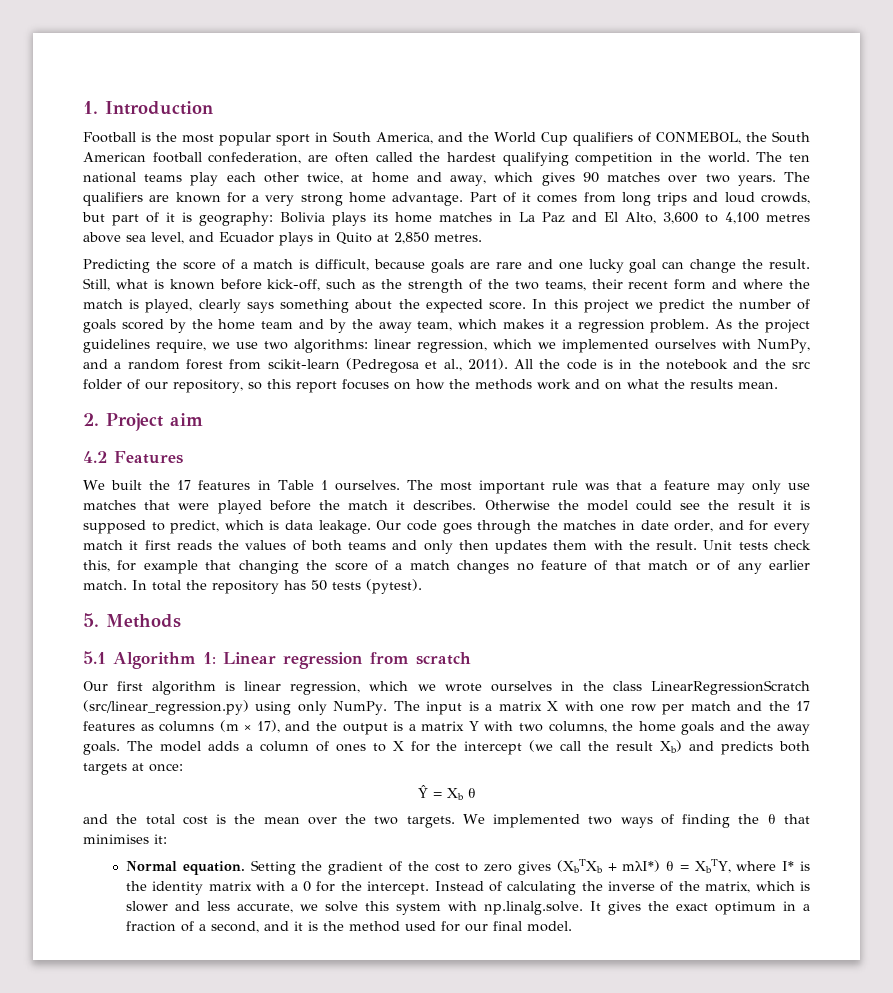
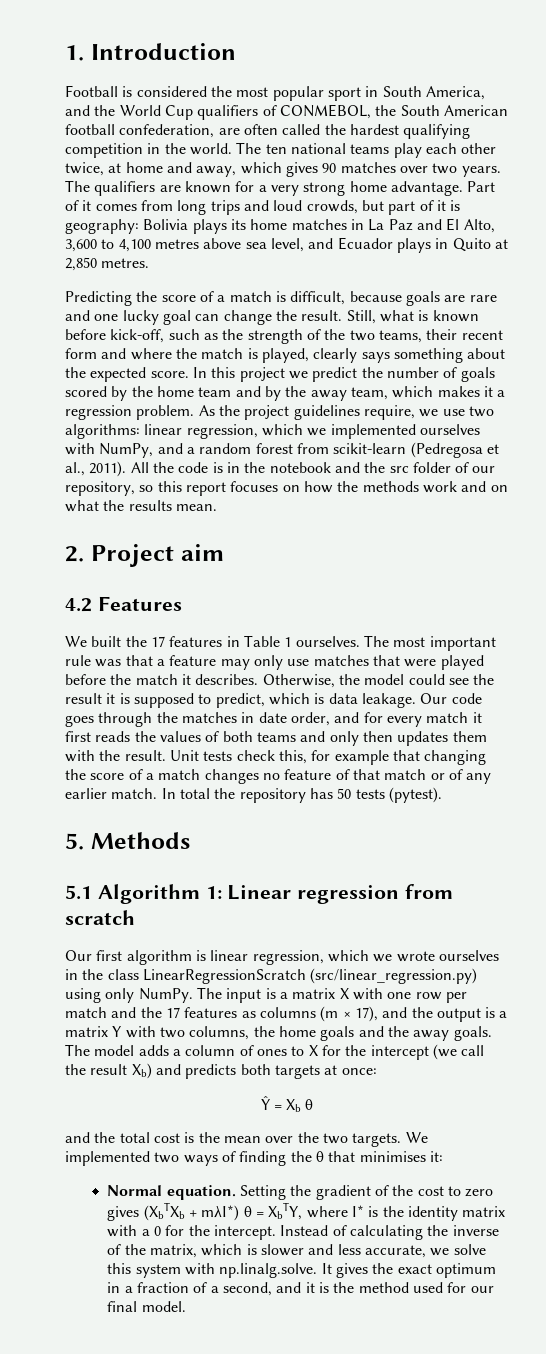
(152, 137) none -> [136,86,207,97] considered
[484,500,550,510] Otherwise -> [262,674,335,688] Otherwise,

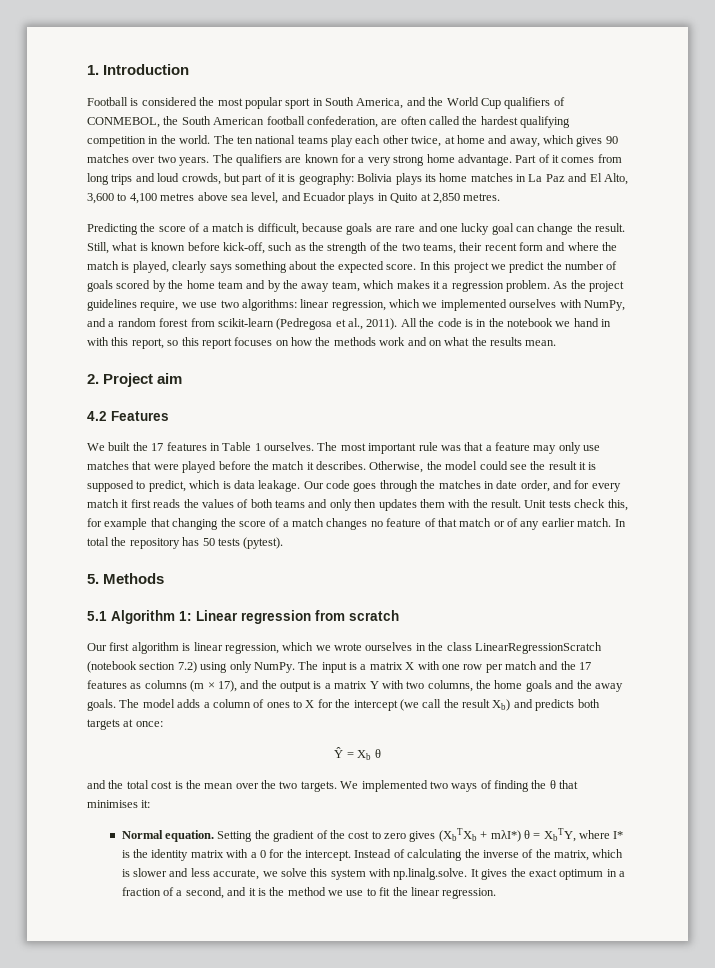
[334,462,496,473] [65,481,135,496] and the src folder of our repository, -> [555,318,612,327] [87,337,164,349] we hand in with this report,
[310,968,478,984] (src/linear_regression.py) -> [87,661,197,673] (notebook section 7.2)
[412,1282,494,1293] [107,1301,186,1312] used for our final model. -> [327,887,497,899] we use to fit the linear regression.

